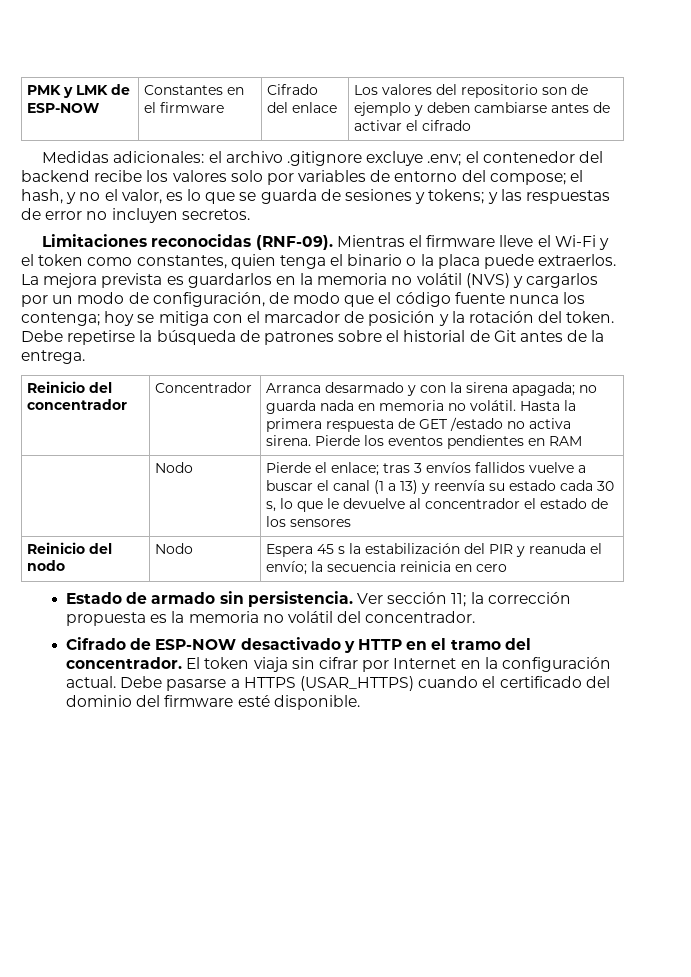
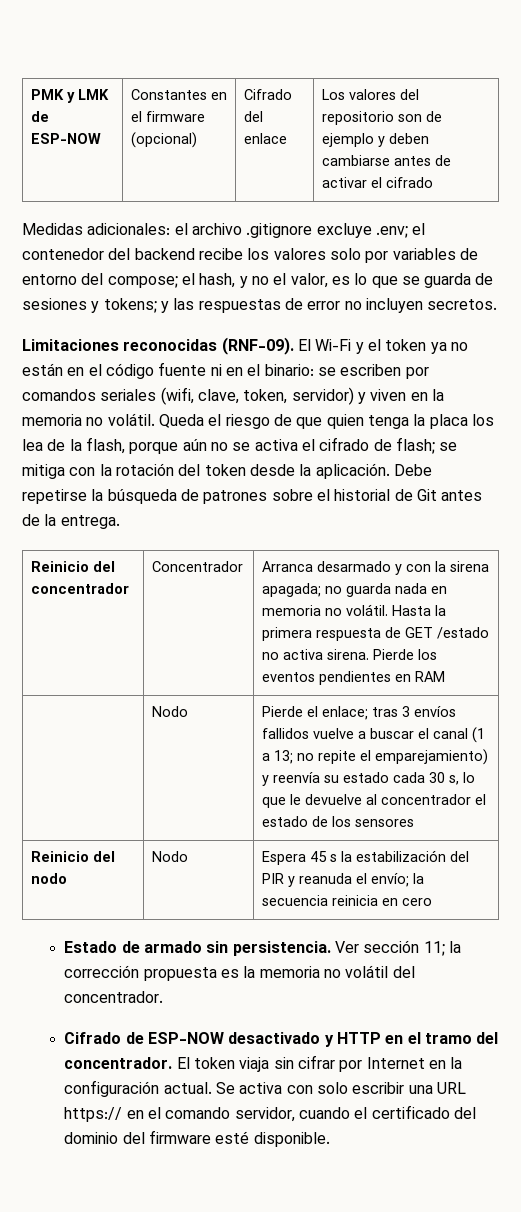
(225, 107) none -> [130,132,197,148] (opcional)
[336,235,609,250] [21,254,617,269] [21,273,599,288] [21,292,586,307] [21,311,615,326] Mientras el firmware lleve el Wi-Fi y el token como constantes, quien tenga el binario o la placa puede extraerlos. La mejora prevista es guardarlos en la memoria no volátil (NVS) y cargarlos por un modo de configuración, de modo que el código fuente nunca los contenga; hoy se mitiga con el marcador de posición y la rotación del token. -> [297,339,468,354] [22,362,429,379] [22,387,444,405] [22,413,494,429] [22,437,458,454] [22,463,390,479] El Wi-Fi y el token ya no están en el código fuente ni en el binario: se escriben por comandos seriales (wifi, clave, token, servidor) y viven en la memoria no volátil. Queda el riesgo de que quien tenga la placa los lea de la flash, porque aún no se activa el cifrado de flash; se mitiga con la rotación del token desde la aplicación.
[400,480,419,494] 13) -> [273,749,488,765] 13; no repite el emparejamiento)
[120,676,415,691] Debe pasarse a HTTPS (USAR_HTTPS) -> [216,1082,466,1094] [64,1107,295,1122] Se activa con solo escribir una URL https:// en el comando servidor,

